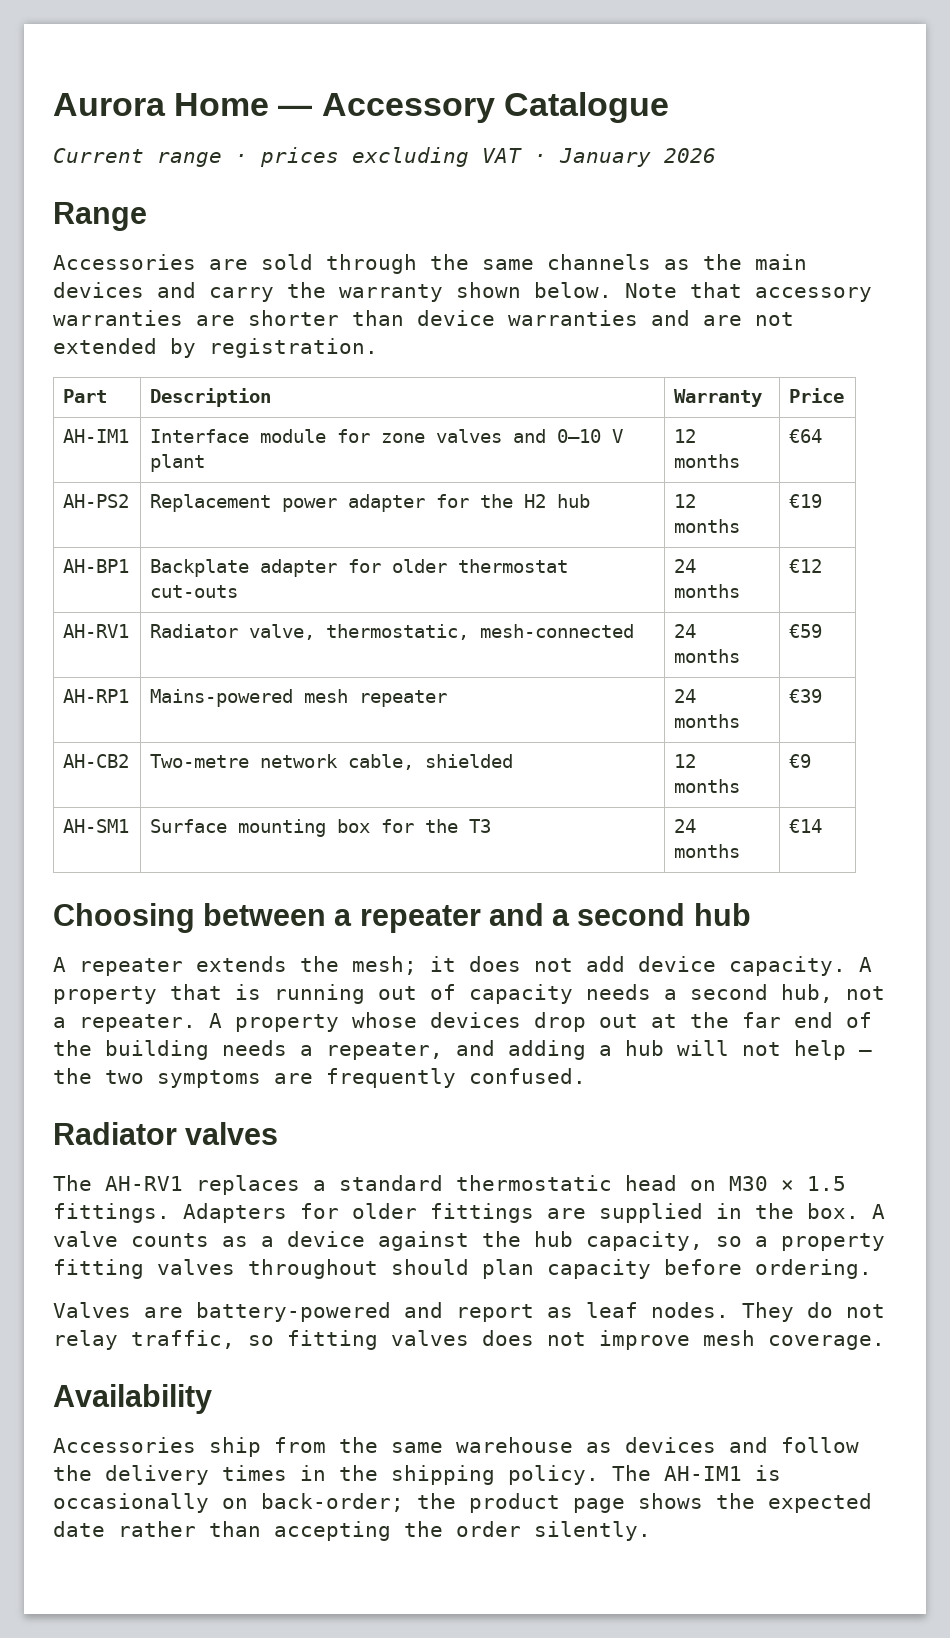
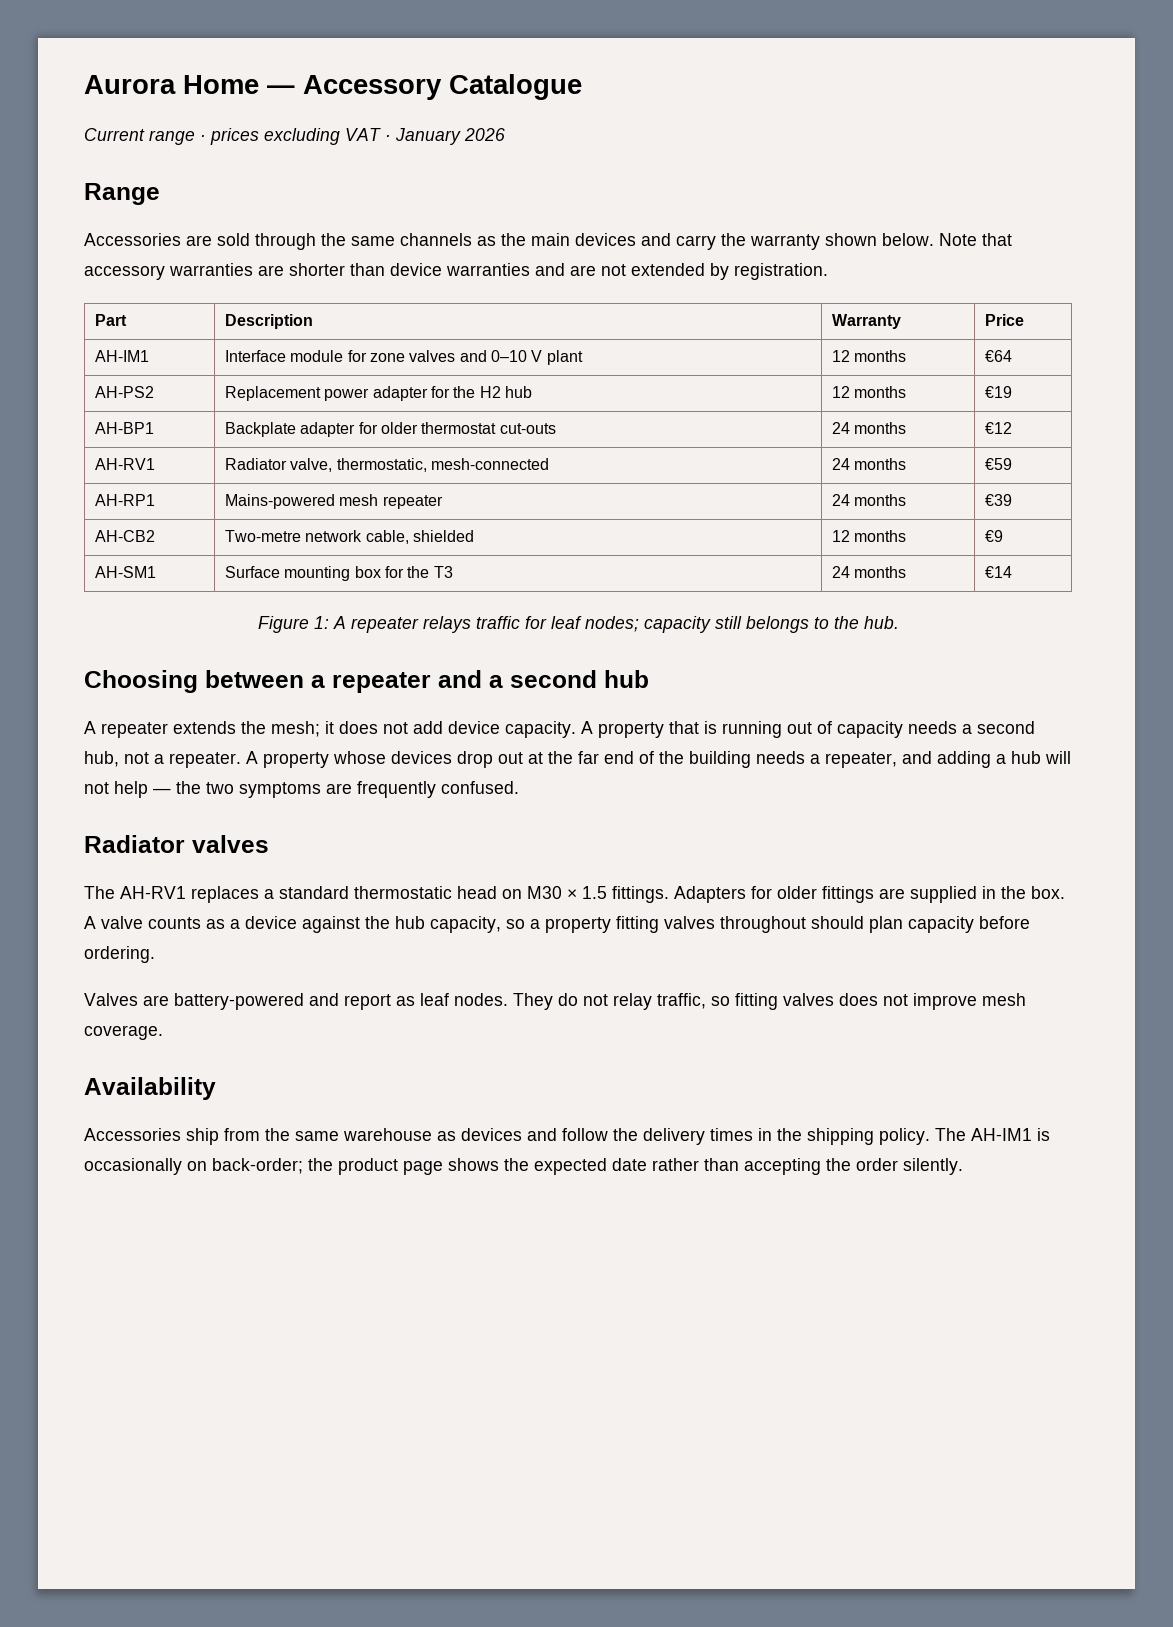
(823, 826) none -> [257,616,899,633] // Figure 1: A repeater relays traffic for leaf nodes; capacity still belongs to the hub.

